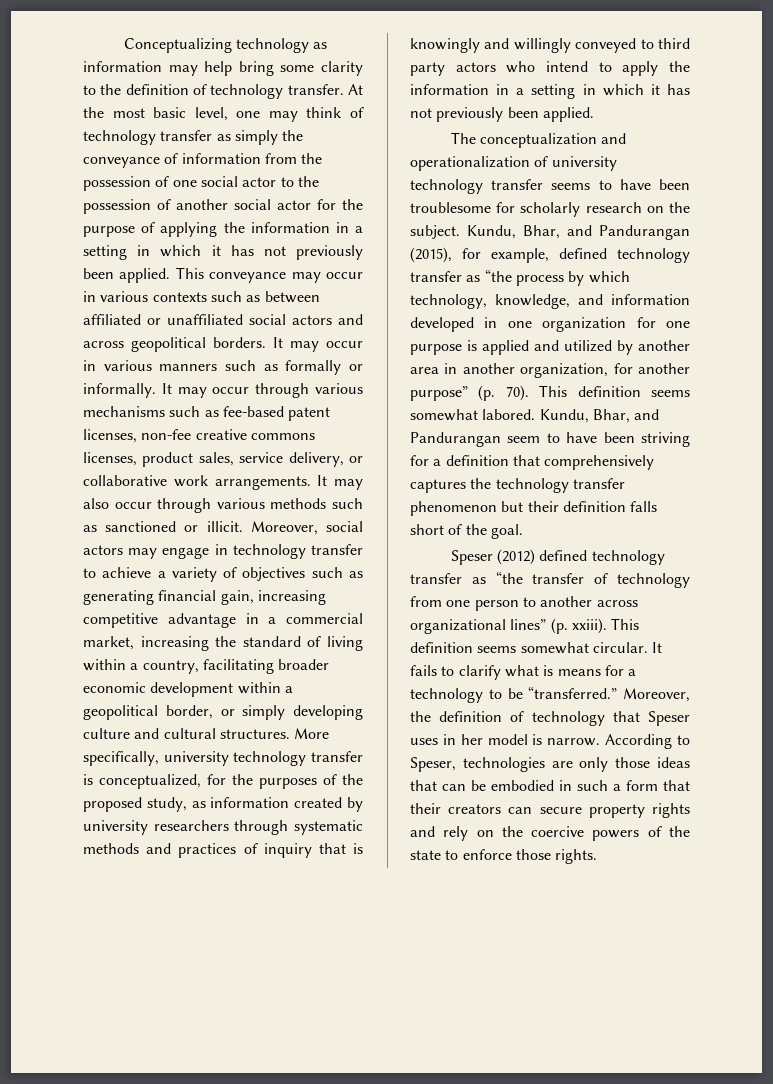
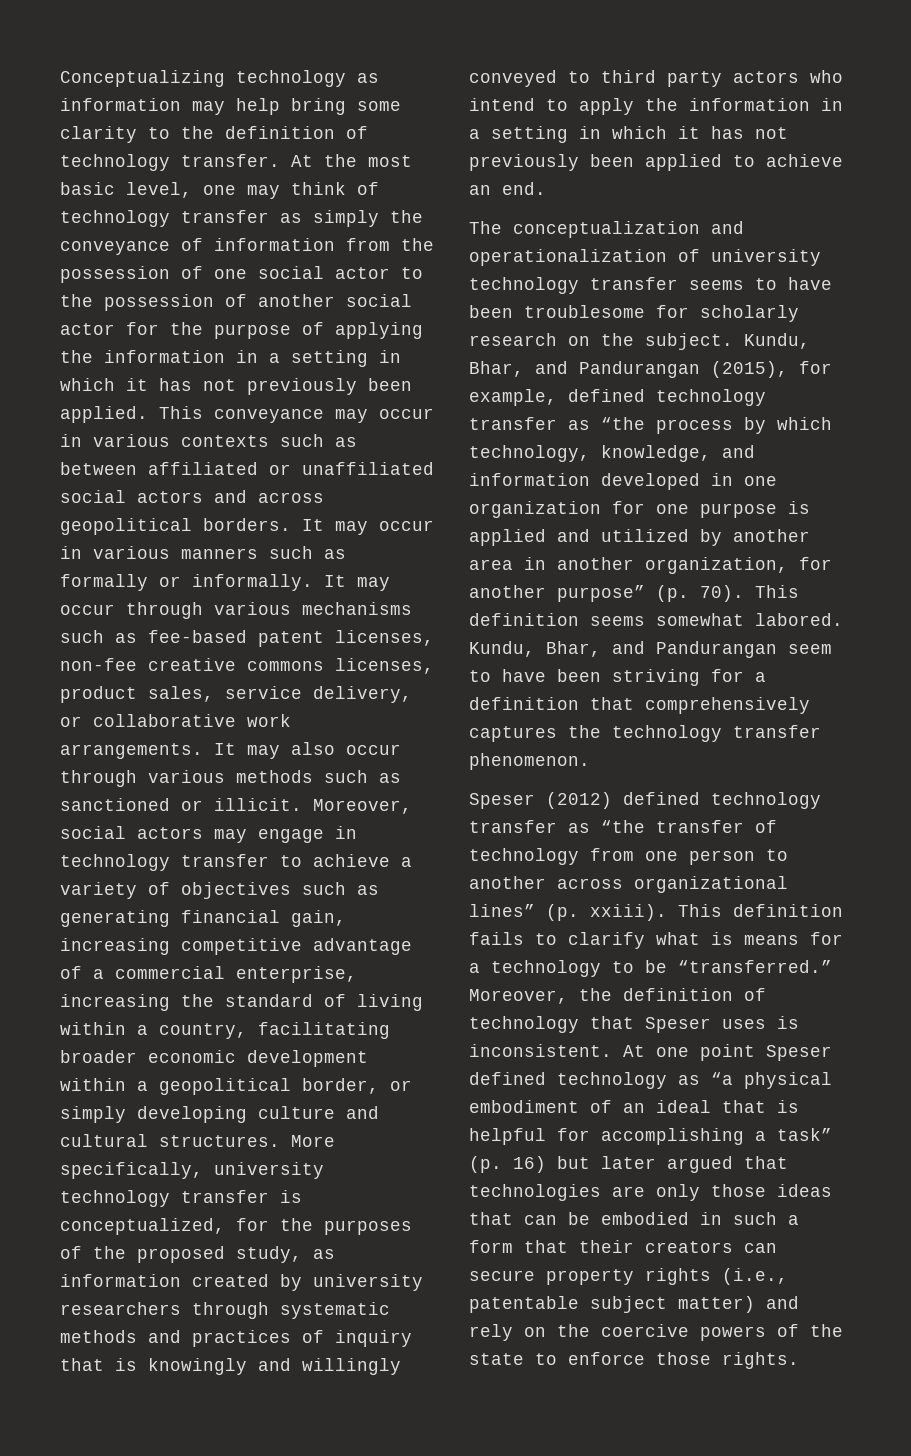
[245,613,259,624] in -> [60,966,82,979] of
[83,636,134,650] market, -> [236,966,357,983] enterprise,
[542,107,594,122] applied. -> [645,154,843,171] [469,182,546,195] applied to achieve an end.
[410,501,658,516] [410,524,523,539] phenomenon but their definition falls short of the goal. -> [469,753,590,770] phenomenon.
[477,642,663,654] seems somewhat circular. It -> (843, 910) none
[442,734,690,749] [410,757,456,772] in her model is narrow. According to Speser, -> [777,1016,799,1029] [469,1044,832,1061] [469,1072,832,1089] [469,1100,799,1113] [469,1128,832,1145] [469,1156,788,1173] is inconsistent. At one point Speser defined technology as “a physical embodiment of an ideal that is helpful for accomplishing a task” (p. 16) but later argued that
(690, 810) none -> [722,1268,788,1285] [469,1296,755,1313] (i.e., patentable subject matter)

